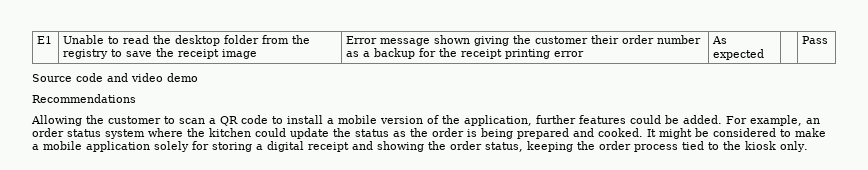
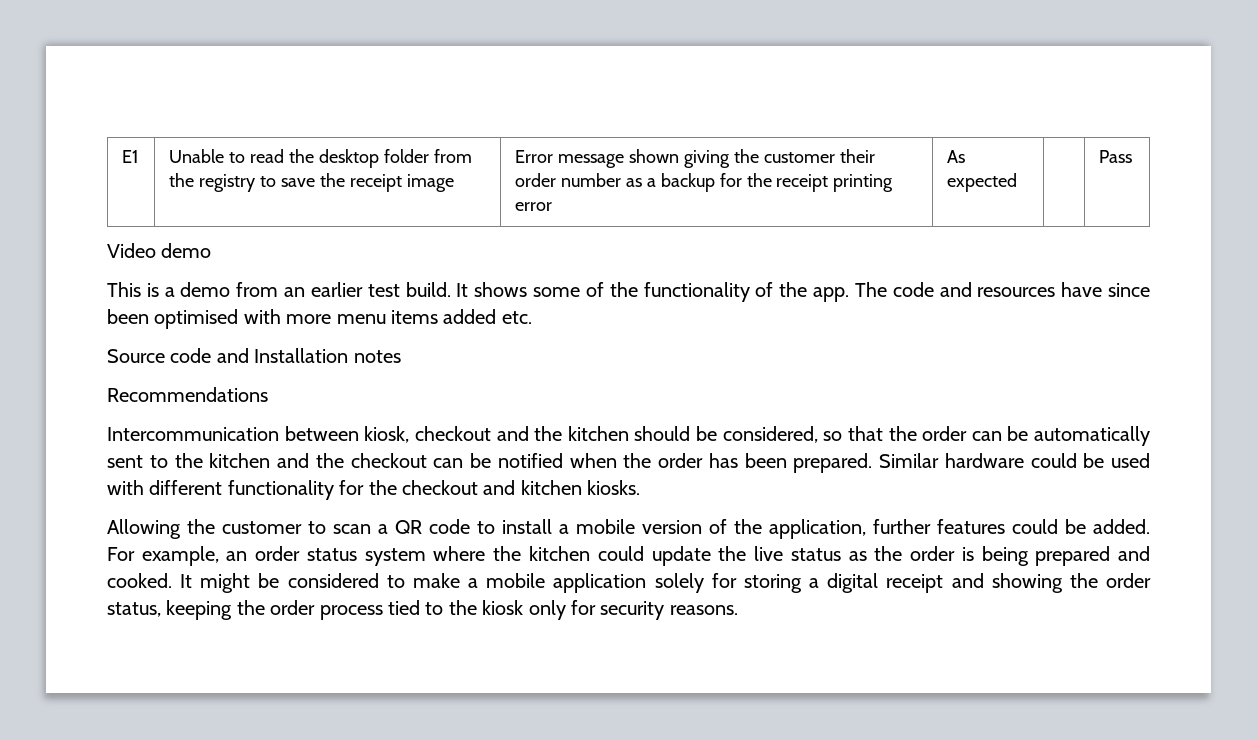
(829, 40) none -> [107,243,212,258] [107,282,1151,302] [107,309,532,329] // Video demo // This is a demo from an earlier test build. It shows some of the functionality of the app. The code and resources have since been optimised with more menu items added etc.
[131,73,198,82] video demo -> [254,348,401,363] Installation notes
(136, 98) none -> [107,426,1150,446] [107,453,1150,473] [107,480,641,500] // Intercommunication between kiosk, checkout and the kitchen should be considered, so that the order can be automatically sent to the kitchen and the checkout can be notified when the order has been prepared. Similar hardware could be used with different functionality for the checkout and kitchen kiosks.
(351, 132) none -> [753,546,783,561] live
[780,141,808,152] only. -> [528,600,738,620] only for security reasons.

